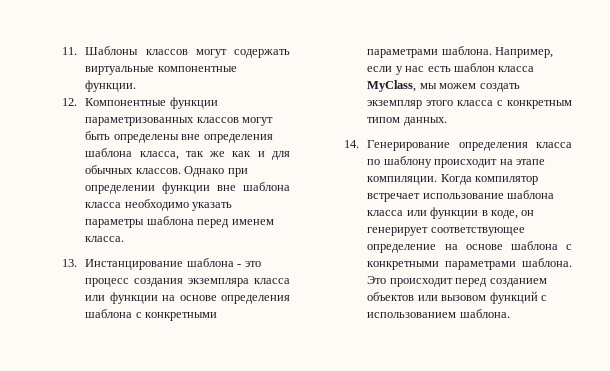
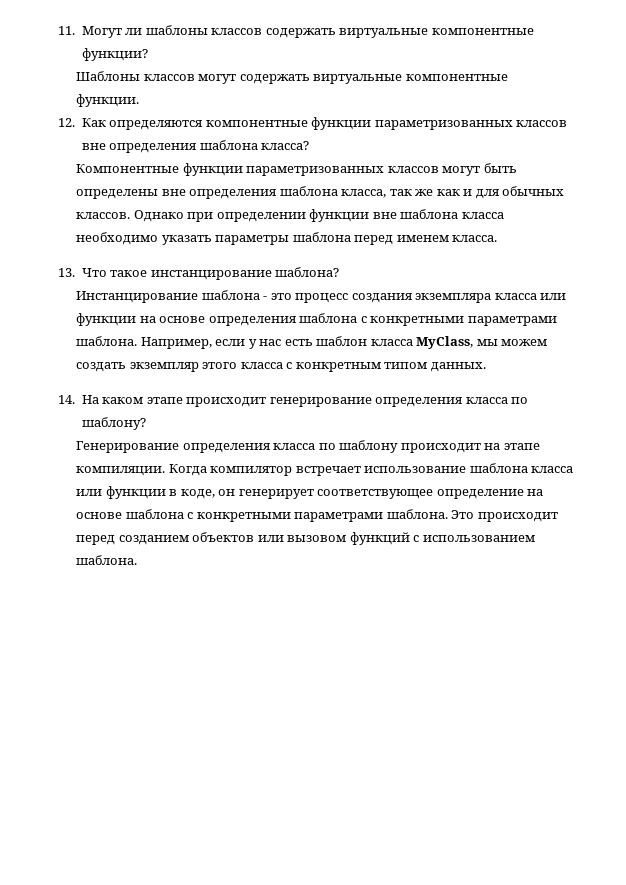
(77, 51) none -> [81,25,534,38] [81,48,148,61] Могут ли шаблоны классов содержать виртуальные компонентные функции? //
(77, 102) none -> [81,117,568,130] [81,140,310,153] Как определяются компонентные функции параметризованных классов вне определения шаблона класса? //
(77, 263) none -> [81,267,340,280] Что такое инстанцирование шаблона? //
(359, 144) none -> [81,395,529,407] [81,417,146,430] На каком этапе происходит генерирование определения класса по шаблону? //

